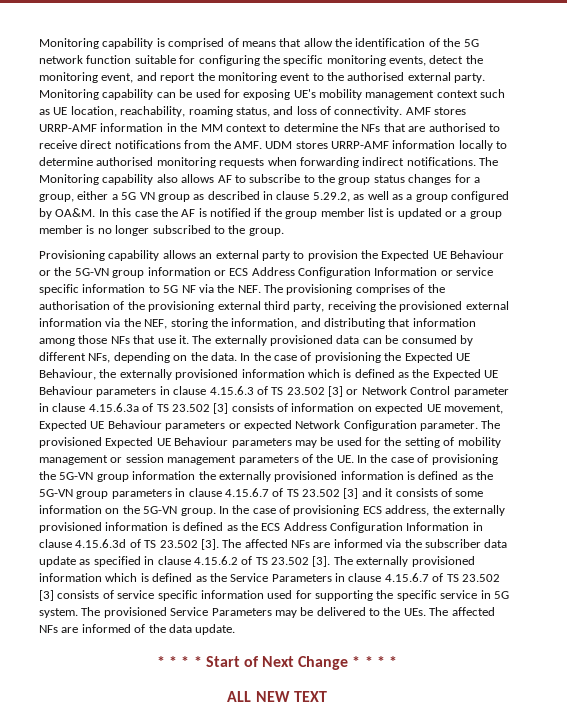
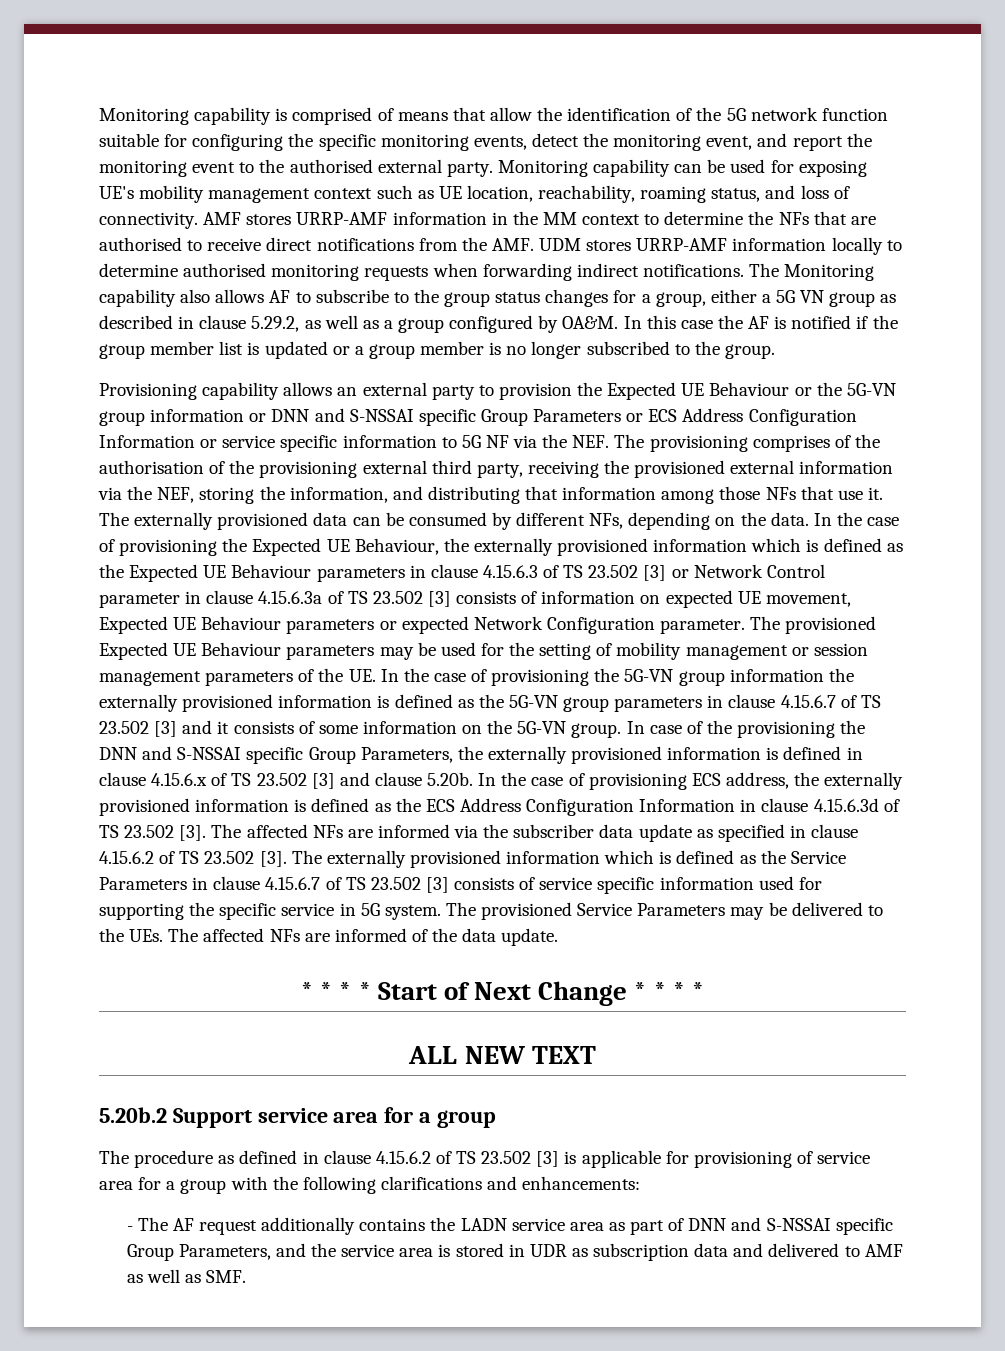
(226, 273) none -> [271,408,644,426] DNN and S-NSSAI specific Group Parameters or
(229, 510) none -> [649,720,866,738] [99,746,863,764] [99,772,497,789] case of the provisioning the DNN and S-NSSAI specific Group Parameters, the externally provisioned information is defined in clause 4.15.6.x of TS 23.502 [3] and clause 5.20b. In
(327, 696) none -> [99,1107,496,1128] [99,1150,871,1168] [99,1176,641,1194] [126,1217,893,1235] [126,1243,903,1261] [126,1269,247,1283] // 5.20b.2 Support service area for a group // The procedure as defined in clause 4.15.6.2 of TS 23.502 [3] is applicable for provisioning of service area for a group with the following clarifications and enhancements: // - The AF request additionally contains the LADN service area as part of DNN and S-NSSAI specific Group Parameters, and the service area is stored in UDR as subscription data and delivered to AMF as well as SMF.

